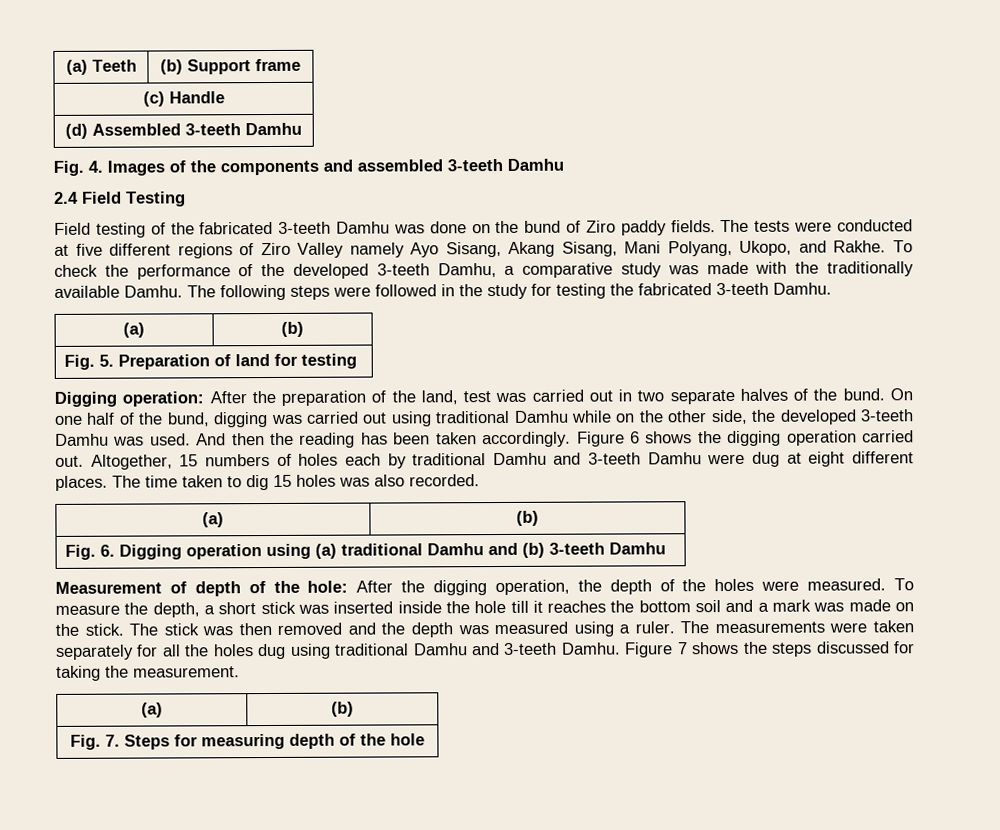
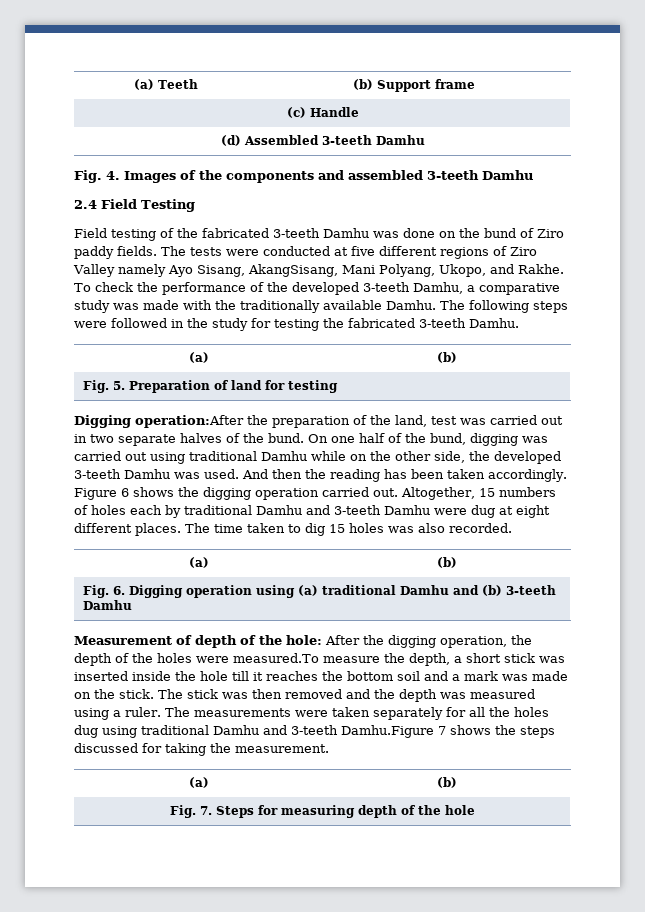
[508,241,618,257] Akang Sisang, -> [247,264,338,277] AkangSisang,
[122,391,247,407] operation: After -> [135,415,244,428] operation:After
[807,578,914,591] measured. To -> [233,653,319,663] measured.To
[560,642,674,658] Damhu. Figure -> [341,725,434,738] Damhu.Figure

